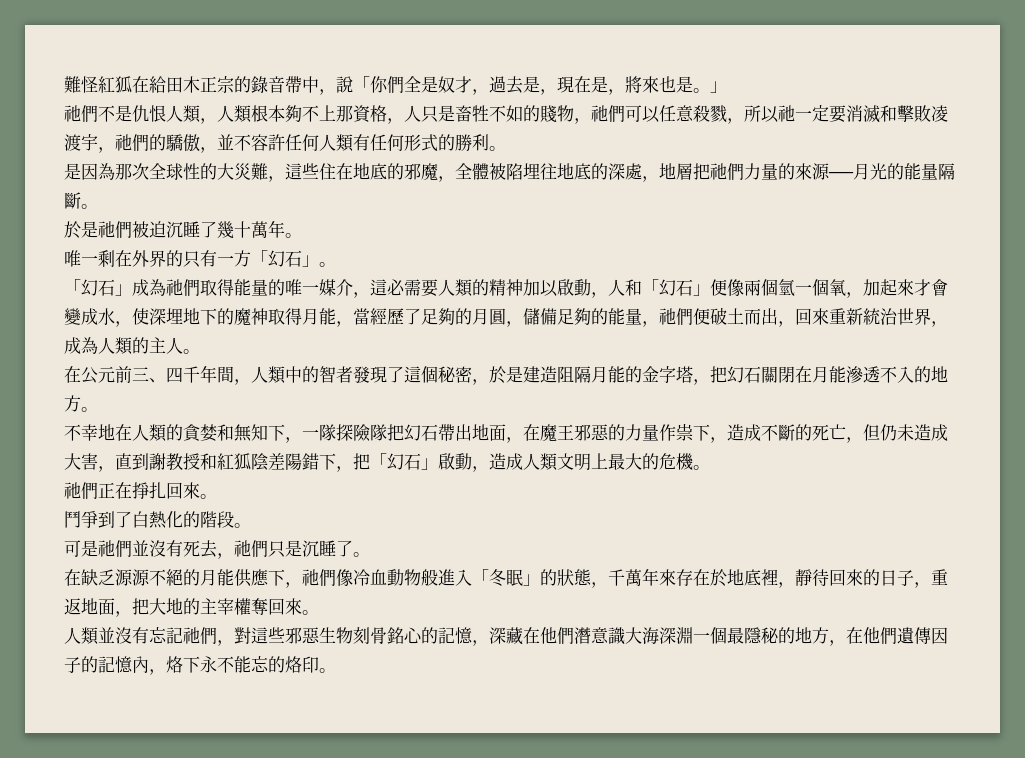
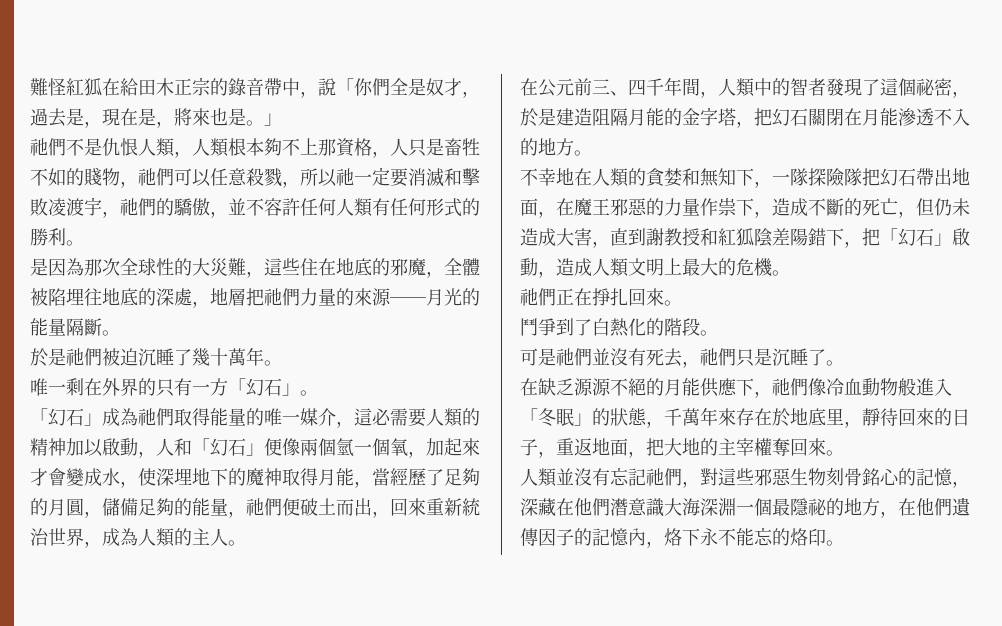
[438,366,456,383] 秘 -> [916,78,935,96] 祕
[761,569,778,586] 裡 -> [826,408,844,425] 里
[761,627,779,644] 秘 -> [808,498,827,516] 祕

